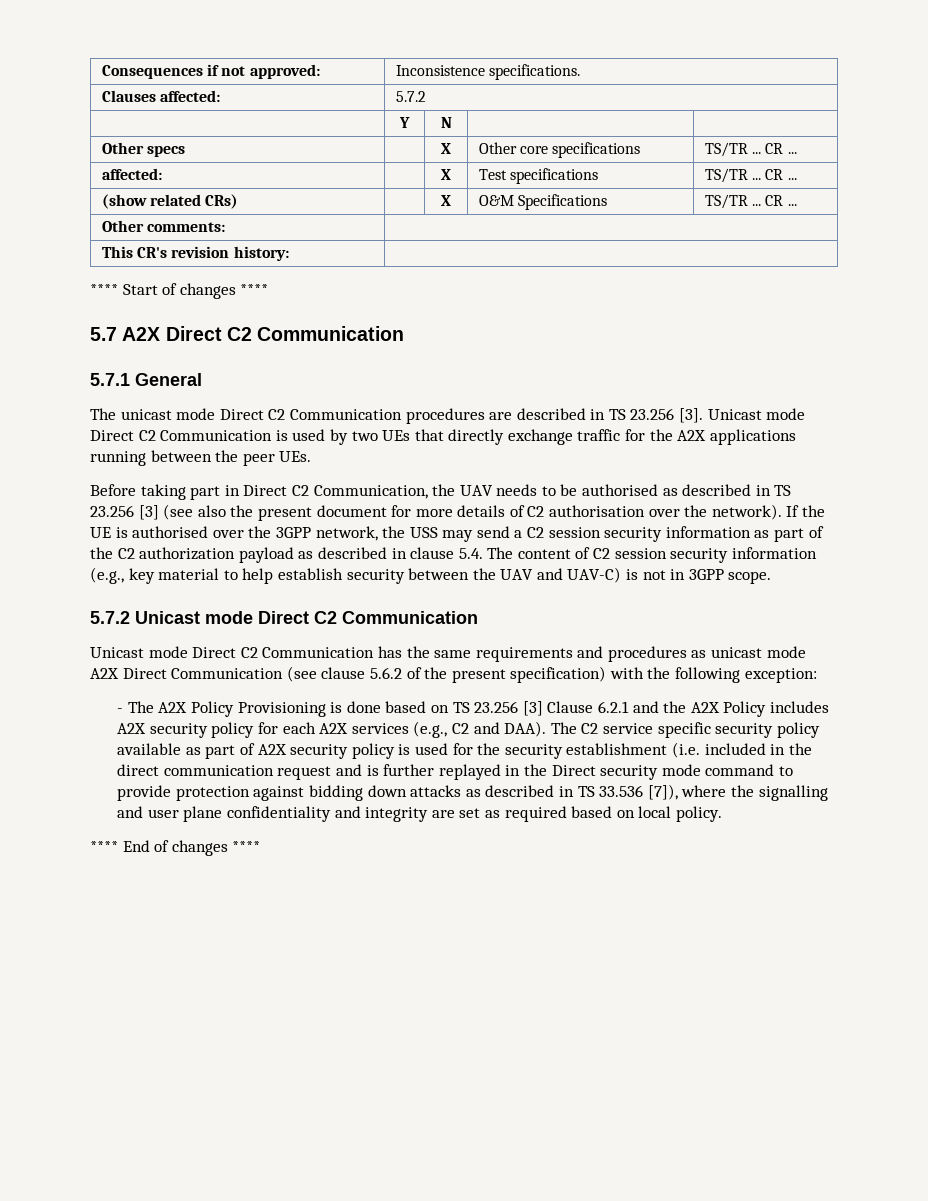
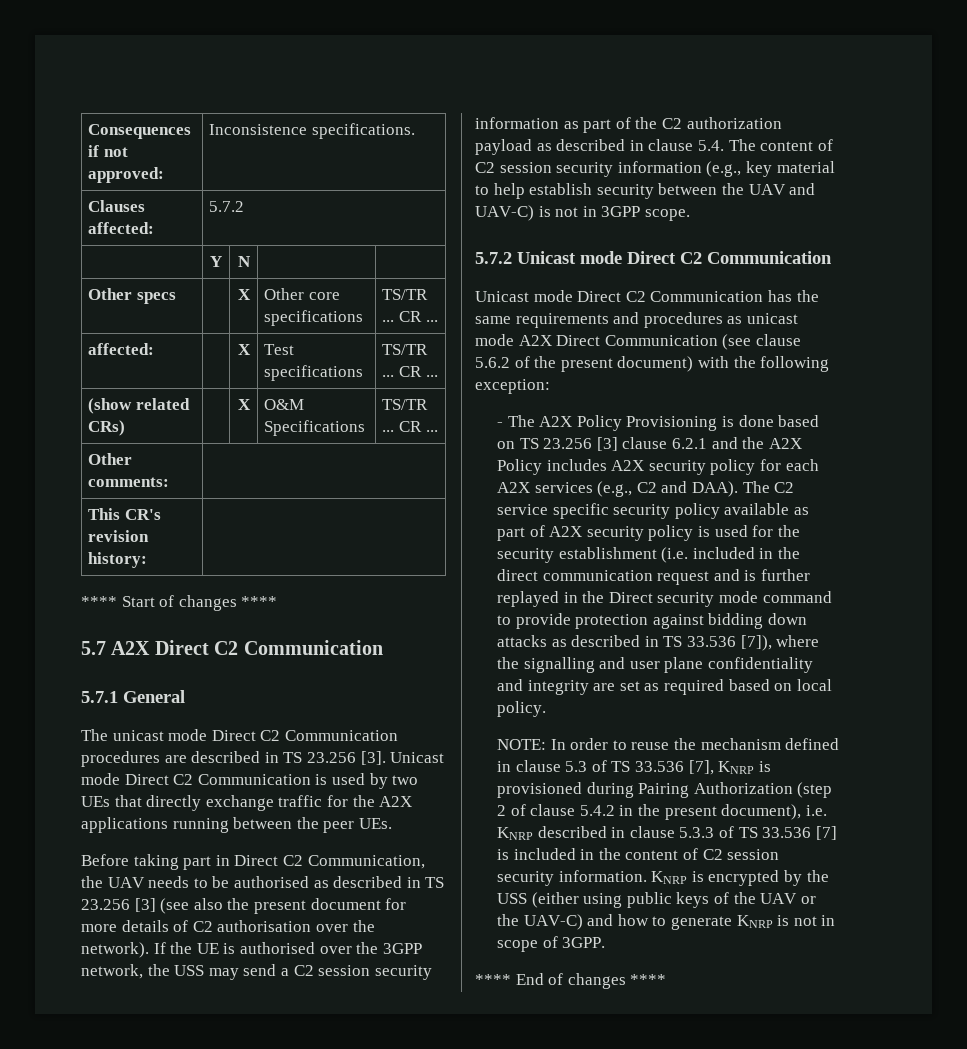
[510,666,607,683] specification) -> [617,356,694,372] document)
[547,701,594,713] Clause -> [622,437,668,449] clause
(722, 814) none -> [497,738,840,750] [497,760,771,775] [497,782,833,798] [497,804,827,820] [497,826,837,840] [497,848,780,860] [497,870,829,886] [497,892,816,908] [497,914,836,930] [497,936,606,952] // NOTE: In order to reuse the mechanism defined in clause 5.3 of TS 33.536 [7], KNRP is provisioned during Pairing Authorization (step 2 of clause 5.4.2 in the present document), i.e. KNRP described in clause 5.3.3 of TS 33.536 [7] is included in the content of C2 session security information. KNRP is encrypted by the USS (either using public keys of the UAV or the UAV-C) and how to generate KNRP is not in scope of 3GPP.

